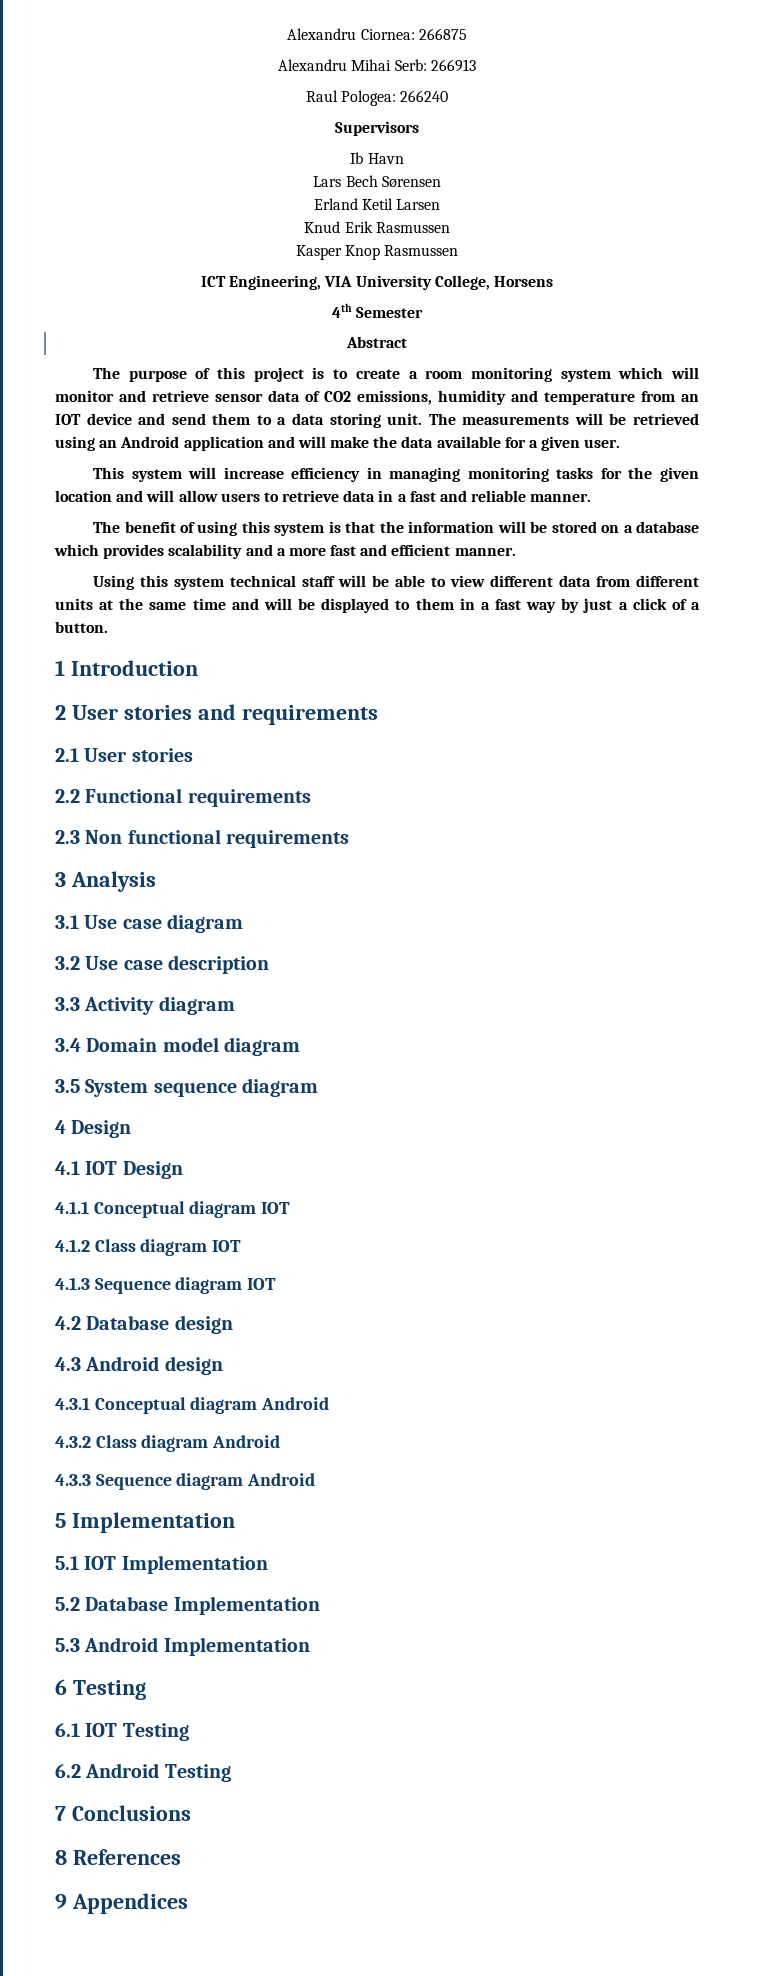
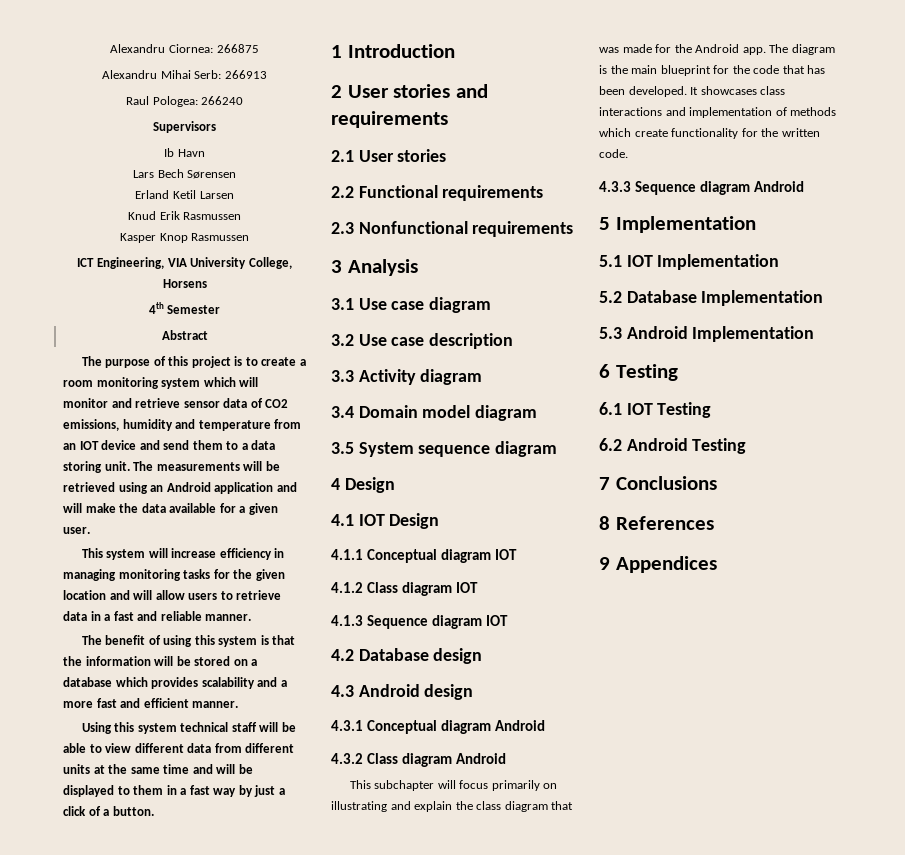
[85,829,221,844] Non functional -> [358,221,468,234] Nonfunctional
(281, 1441) none -> [349,780,558,791] [331,801,574,812] [599,44,835,55] [599,65,826,76] [599,86,786,97] [599,107,837,118] [599,128,820,139] [599,149,628,158] // This subchapter will focus primarily on illustrating and explain the class diagram that was made for the Android app. The diagram is the main blueprint for the code that has been developed. It showcases class interactions and implementation of methods which create functionality for the written code.

